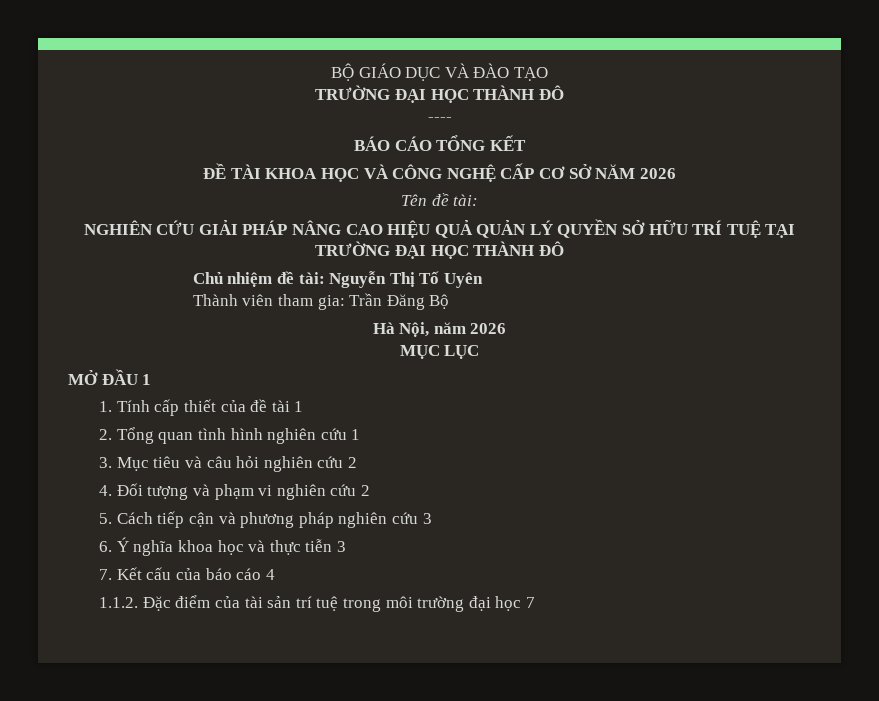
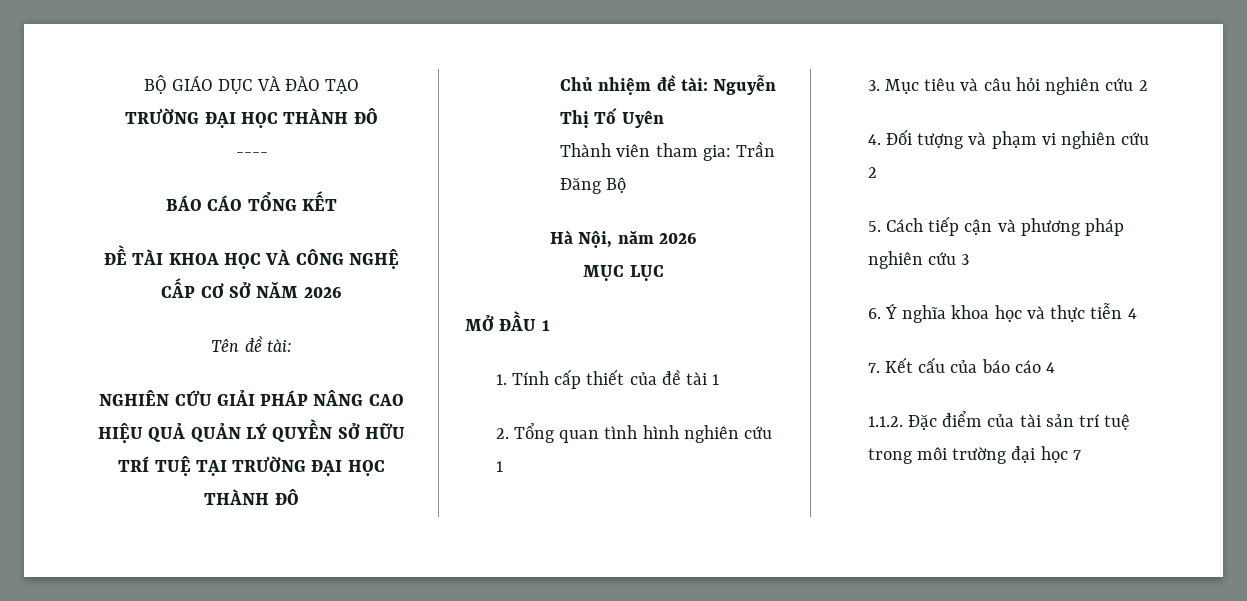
[336,541,346,552] 3 -> [1127,308,1137,319] 4

